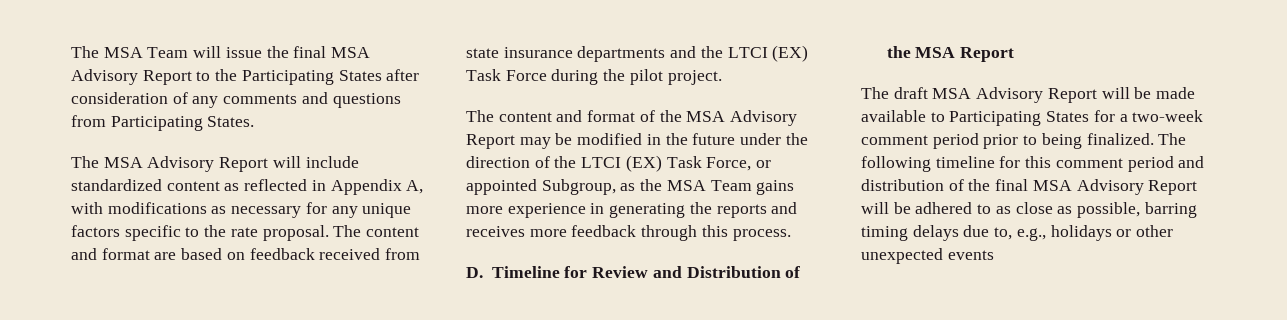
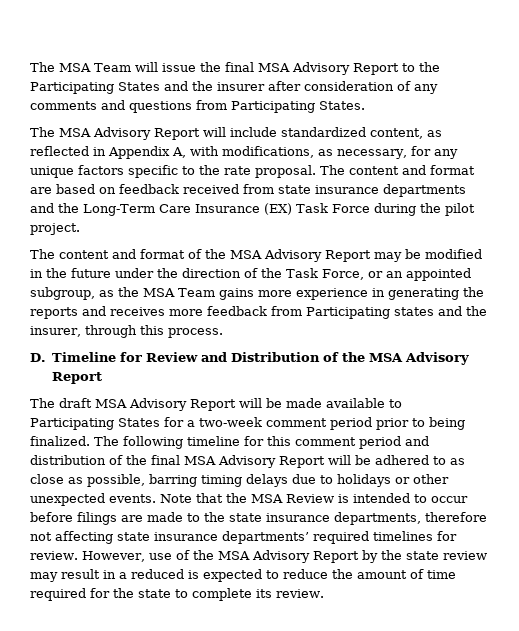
(382, 75) none -> [164,81,265,91] and the insurer
[166,181,220,191] content -> [370,128,423,139] content,
[107,202,302,218] modifications as necessary -> [222,146,407,159] modifications, as necessary,
[727,47,768,58] LTCI -> [83,204,260,216] Long-Term Care Insurance
[581,155,662,172] LTCI (EX) -> (282, 273) none
[466,179,616,195] appointed Subgroup, -> [386,268,471,281] [30,287,95,300] an appointed subgroup,
(637, 231) none -> [271,306,487,319] [30,326,81,337] from Participating states and the insurer,
(956, 52) none -> [405,352,470,365] Advisory
[994,227,1046,241] to, e.g., -> [320,475,333,484] to
[947,250,994,260] events -> [109,493,468,503] [30,512,487,525] [30,531,457,544] [30,550,487,563] [30,569,456,582] [30,588,324,601] events. Note that the MSA Review is intended to occur before filings are made to the state insurance departments, therefore not affecting state insurance departments’ required timelines for review. However, use of the MSA Advisory Report by the state review may result in a reduced is expected to reduce the amount of time required for the state to complete its review.

